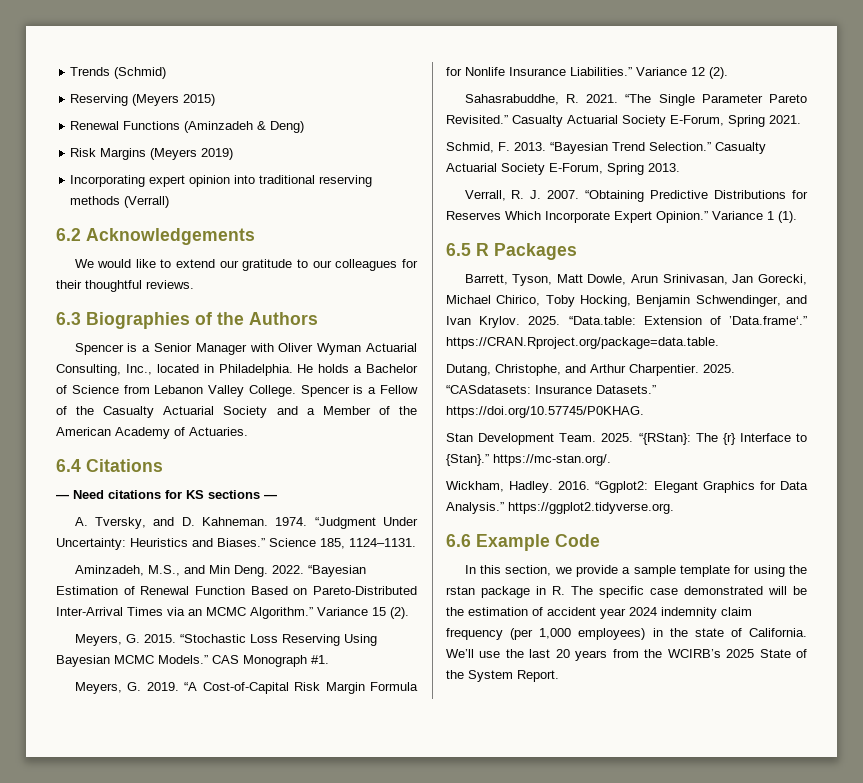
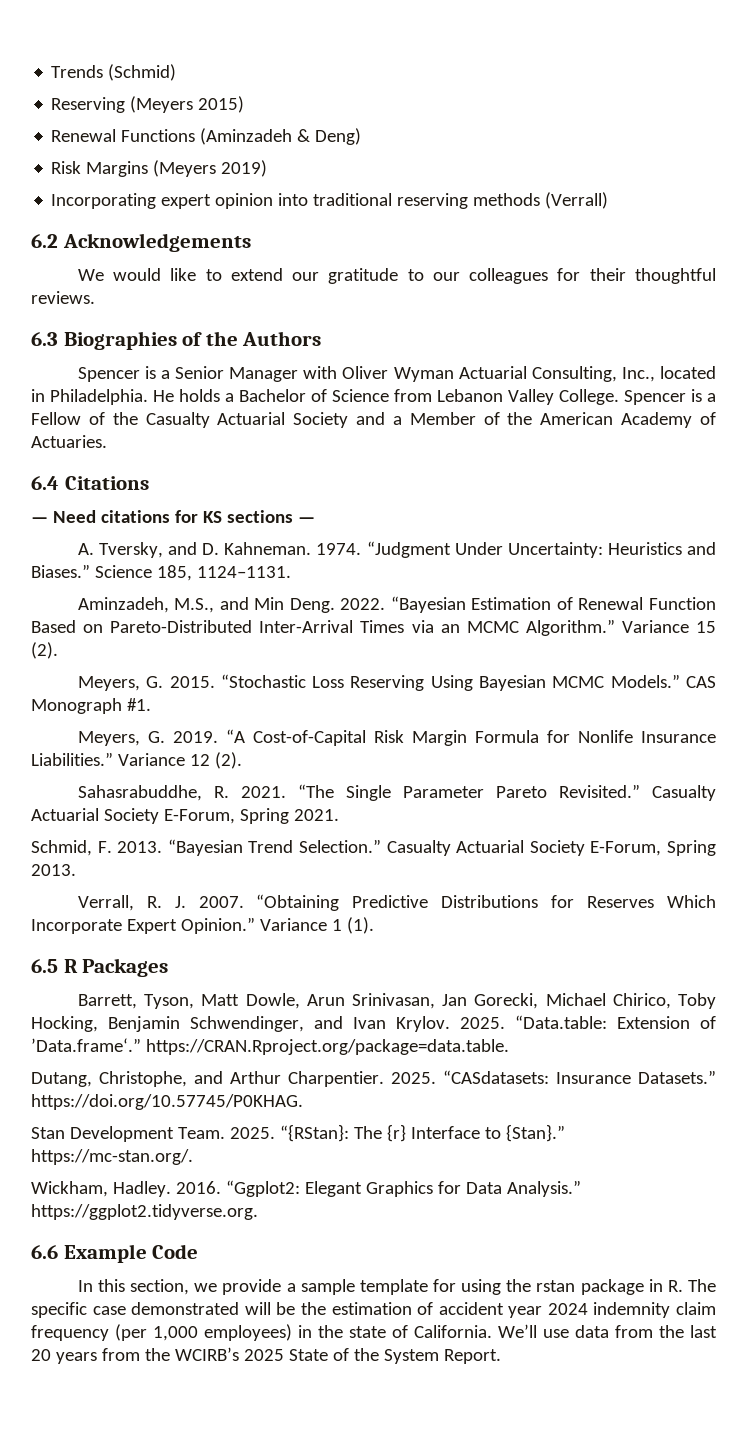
(501, 654) none -> [575,1325,653,1338] data from

